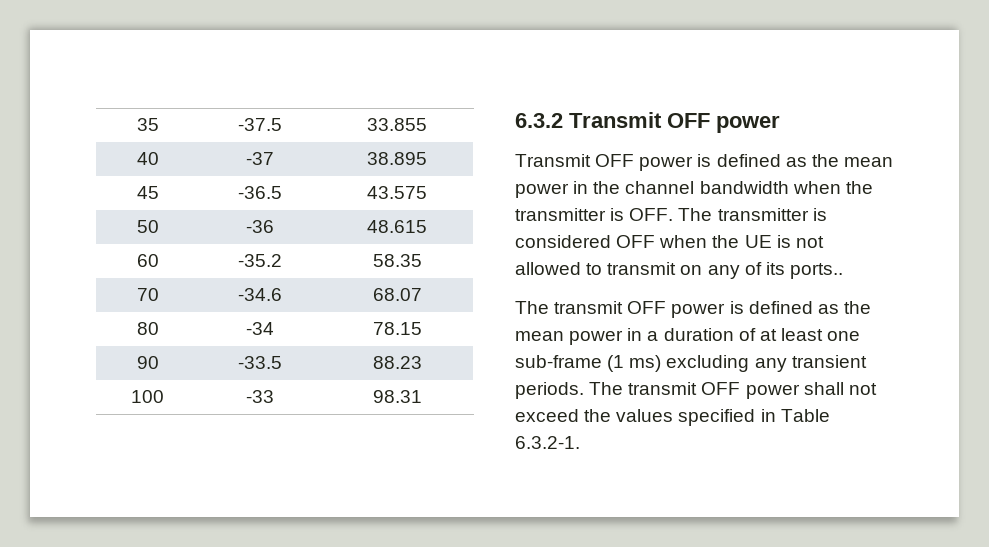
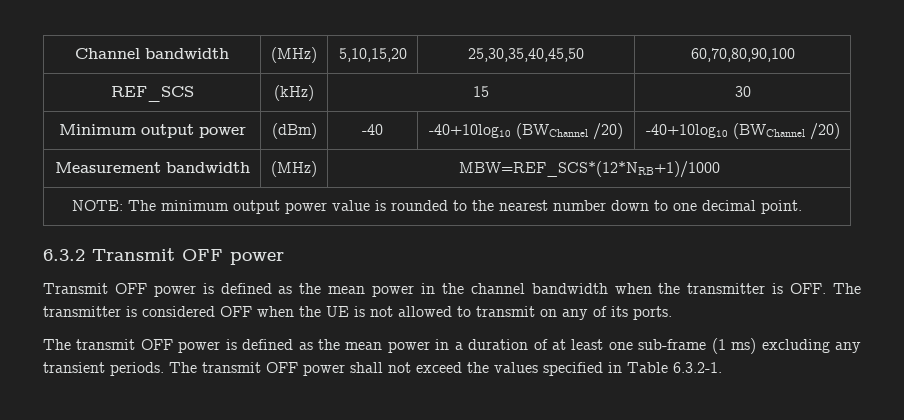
[136,118,159,131] [237,118,282,131] [367,118,427,131] [136,152,159,165] [245,152,274,165] [367,152,427,165] [136,186,159,199] [237,186,282,199] [367,186,427,199] [136,220,159,233] [245,220,274,233] [367,220,427,233] [136,254,159,267] [237,254,282,267] [372,254,422,267] [136,288,159,301] [237,288,282,301] [372,288,422,301] [136,322,159,335] [245,322,274,335] [372,322,422,335] [136,356,159,369] [237,356,282,369] [372,356,422,369] [131,390,164,403] [245,390,274,403] [372,390,422,403] 35 | -37.5 | 33.855 // 40 | -37 | 38.895 // 45 | -36.5 | 43.575 // 50 | -36 | 48.615 // 60 | -35.2 | 58.35 // 70 | -34.6 | 68.07 // 80 | -34 | 78.15 // 90 | -33.5 | 88.23 // 100 | -33 | 98.31 -> [75,48,229,59] [271,47,317,63] [338,48,407,62] [468,48,584,62] [690,48,795,62] [110,86,194,102] [274,85,314,101] [473,86,489,97] [734,86,751,97] [58,124,246,138] [271,123,317,139] [362,124,383,135] [429,123,623,140] [645,123,840,140] [54,162,250,173] [271,161,317,177] [458,161,720,178] [72,200,803,214] Channel bandwidth | (MHz) | 5,10,15,20 | 25,30,35,40,45,50 | 60,70,80,90,100 // REF_SCS | (kHz) | 15 | 30 // Minimum output power | (dBm) | -40 | -40+10log10 (BWChannel /20) | -40+10log10 (BWChannel /20) // Measurement bandwidth | (MHz) | MBW=REF_SCS*(12*NRB+1)/1000 // NOTE: The minimum output power value is rounded to the nearest number down to one decimal point.
[789,263,843,279] ports.. -> [633,306,672,320] ports.

